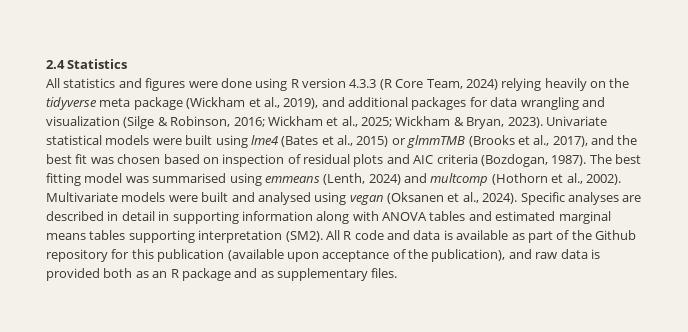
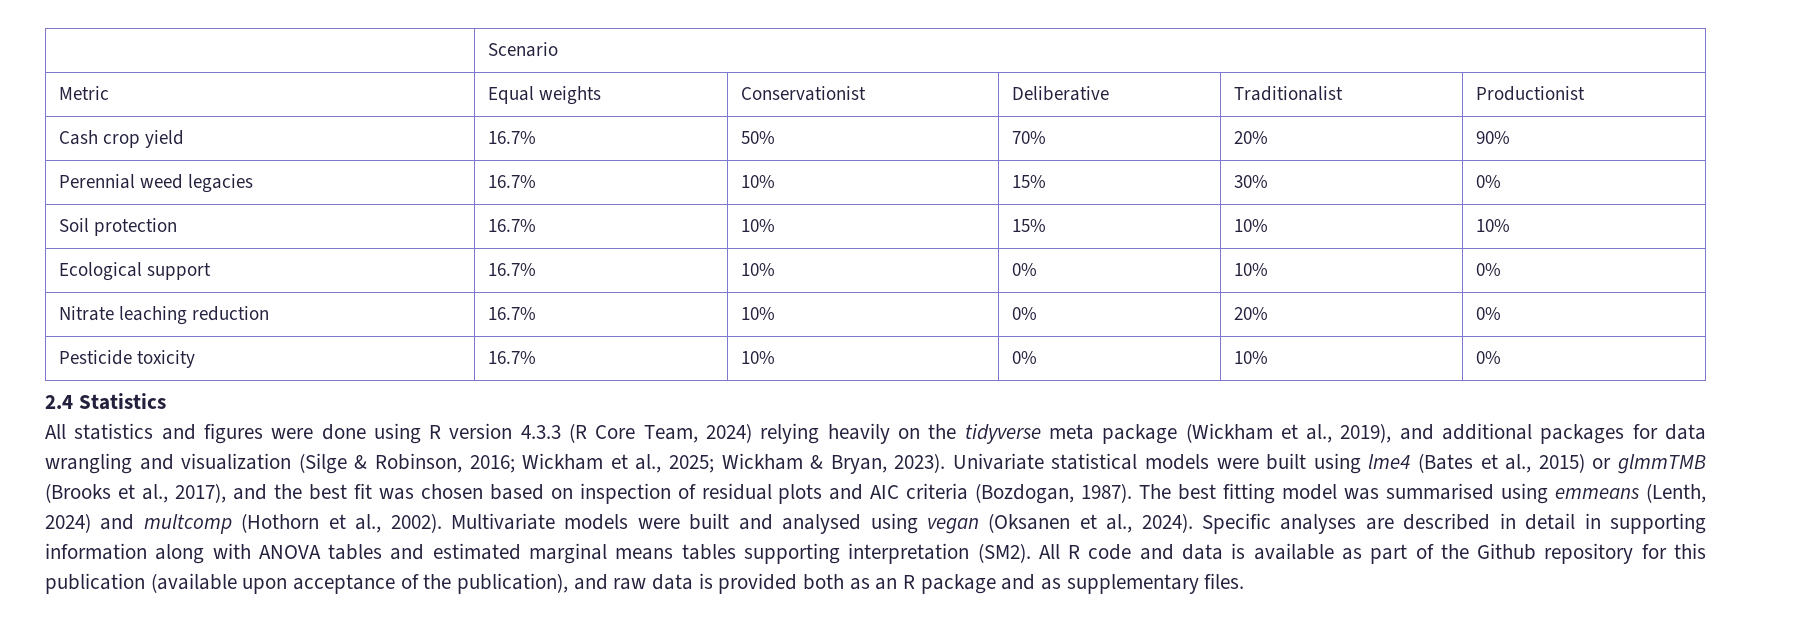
(46, 64) none -> [487,42,558,57] [58,86,109,100] [487,86,601,105] [740,86,866,101] [1011,86,1109,101] [1233,86,1343,101] [1475,86,1585,101] [58,130,184,148] [487,131,536,144] [740,131,775,144] [1011,131,1046,144] [1233,131,1268,144] [1475,131,1510,144] [58,174,253,193] [487,175,536,188] [740,175,775,188] [1011,175,1046,188] [1233,175,1268,188] [1475,175,1501,188] [58,218,177,236] [487,219,536,232] [740,219,775,232] [1011,219,1046,232] [1233,219,1268,232] [1475,219,1510,232] [58,262,211,281] [487,263,536,276] [740,263,775,276] [1011,263,1037,276] [1233,263,1268,276] [1475,263,1501,276] [58,306,269,325] [487,307,536,320] [740,307,775,320] [1011,307,1037,320] [1233,307,1268,320] [1475,307,1501,320] [58,350,195,368] [487,351,536,364] [740,351,775,364] [1011,351,1037,364] [1233,351,1268,364] [1475,351,1501,364] | Scenario // Metric | Equal weights | Conservationist | Deliberative | Traditionalist | Productionist // Cash crop yield | 16.7% | 50% | 70% | 20% | 90% // Perennial weed legacies | 16.7% | 10% | 15% | 30% | 0% // Soil protection | 16.7% | 10% | 15% | 10% | 10% // Ecological support | 16.7% | 10% | 0% | 10% | 0% // Nitrate leaching reduction | 16.7% | 10% | 0% | 20% | 0% // Pesticide toxicity | 16.7% | 10% | 0% | 10% | 0% //

